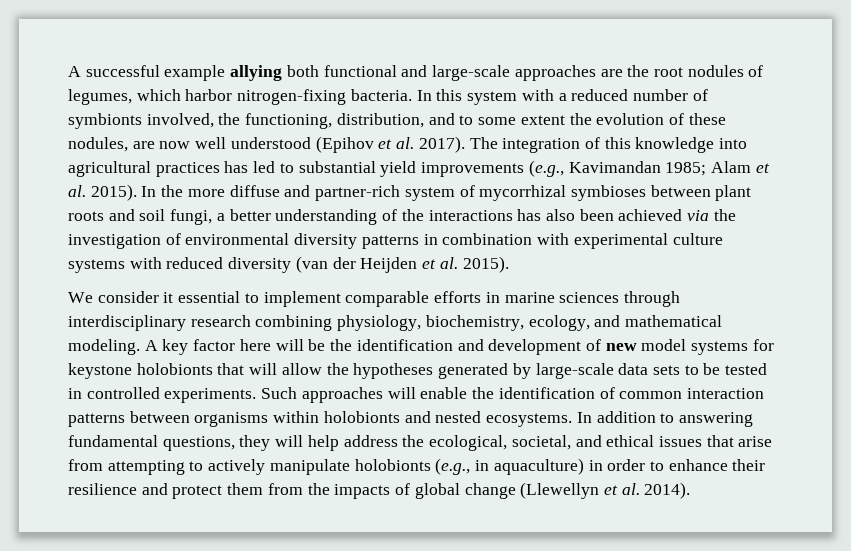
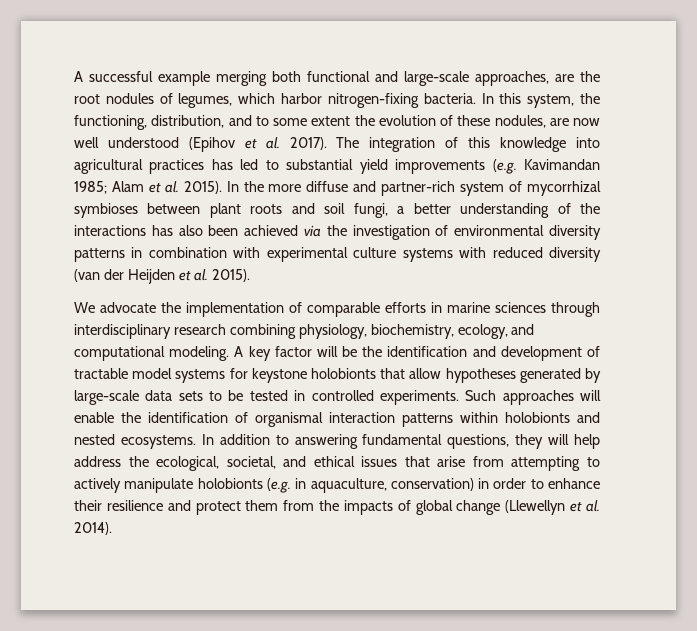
[230,65,283,81] allying -> [216,71,267,86] merging
[514,65,596,81] approaches -> [475,71,549,86] approaches,
[467,89,708,105] [68,113,214,129] system with a reduced number of symbionts involved, -> [527,94,575,108] system,
[528,160,564,177] (e.g., -> [492,159,517,174] (e.g.
[97,291,341,307] consider it essential to implement -> [100,302,302,317] advocate the implementation of
[625,315,723,327] mathematical -> [74,346,165,361] computational
[239,339,271,351] here -> (312, 351) none
[605,343,637,351] new -> [74,368,128,379] tractable
[249,363,349,375] will allow the -> [409,368,442,379] allow
[619,391,683,399] common -> [255,412,323,427] organismal
[129,411,269,427] between organisms -> (453, 420) none
[435,458,584,475] (e.g., in aquaculture) -> [266,478,474,493] (e.g. in aquaculture, conservation)

